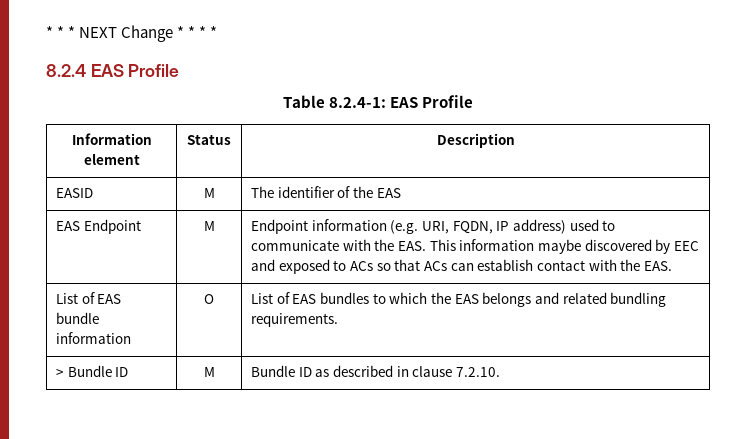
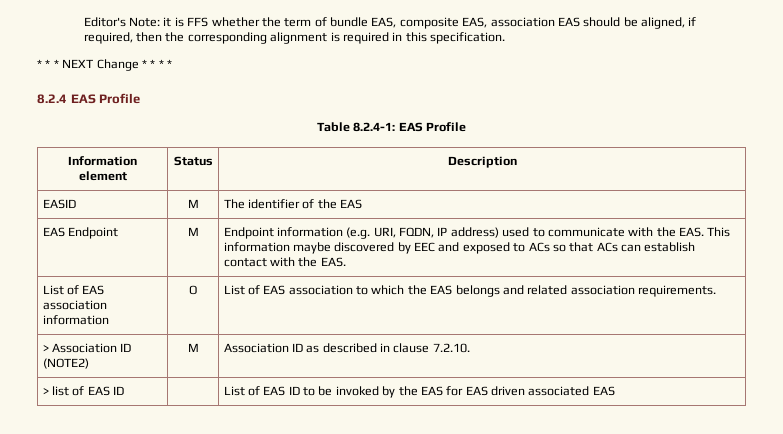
(46, 32) none -> [83,17,697,29] [83,32,506,44] Editor's Note: it is FFS whether the term of bundle EAS, composite EAS, association EAS should be aligned, if required, then the corresponding alignment is required in this specification. //
[56,312,100,324] bundle -> [42,300,107,310] association
[320,292,370,304] bundles -> [288,285,353,295] association
[610,292,667,307] bundling -> [570,285,635,295] association
[67,365,129,377] [203,367,215,377] [251,365,296,377] Bundle ID | M | Bundle -> [51,343,132,353] [42,358,89,369] [187,343,199,352] [223,343,289,353] Association ID (NOTE2) | M | Association
(501, 372) none -> [42,386,125,396] [223,386,615,398] // > list of EAS ID | | List of EAS ID to be invoked by the EAS for EAS driven associated EAS

